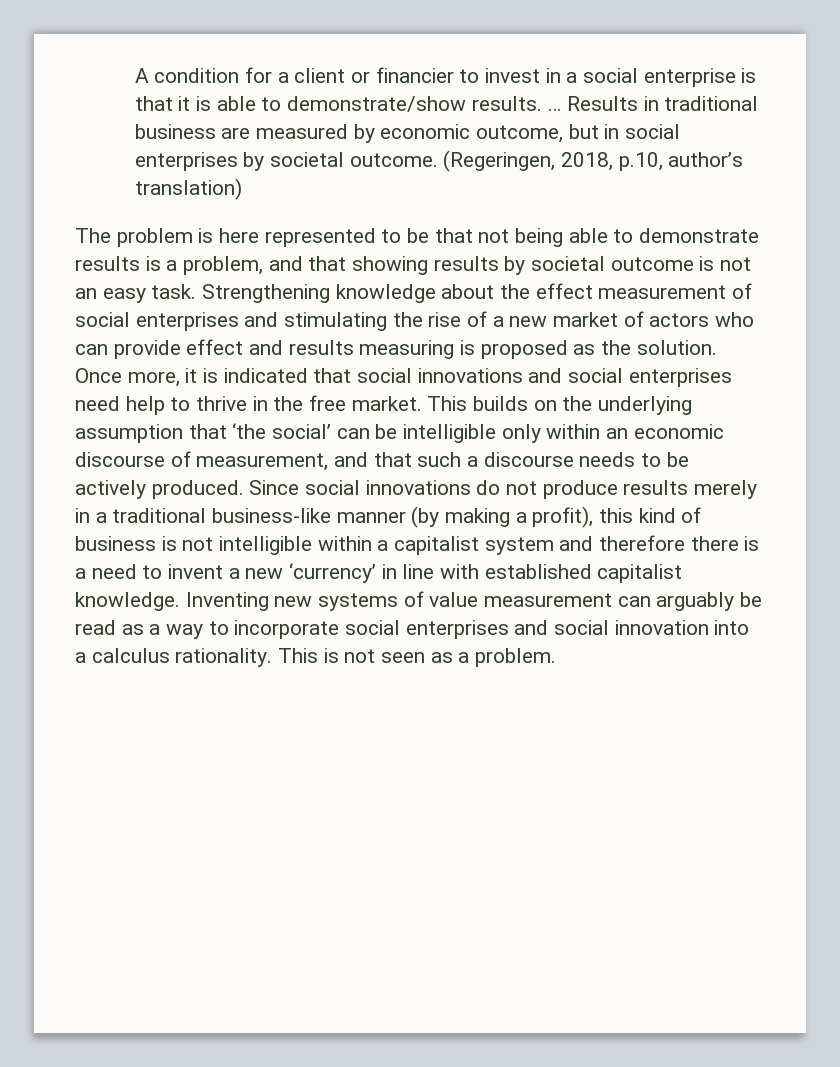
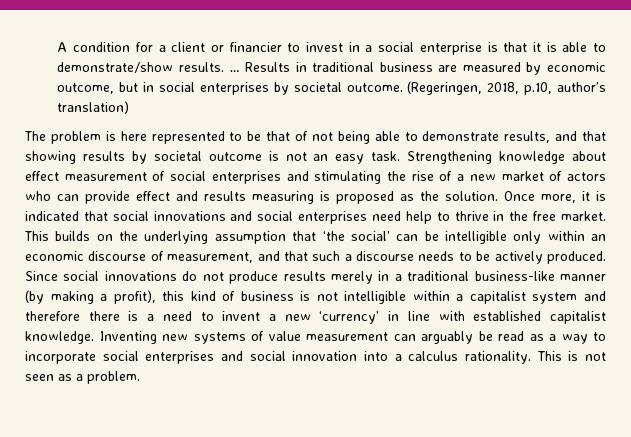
(473, 235) none -> [295,131,308,141] of
[75,256,264,275] results is a problem, -> [504,131,551,143] results,
[500,284,531,299] the -> (607, 156) none

